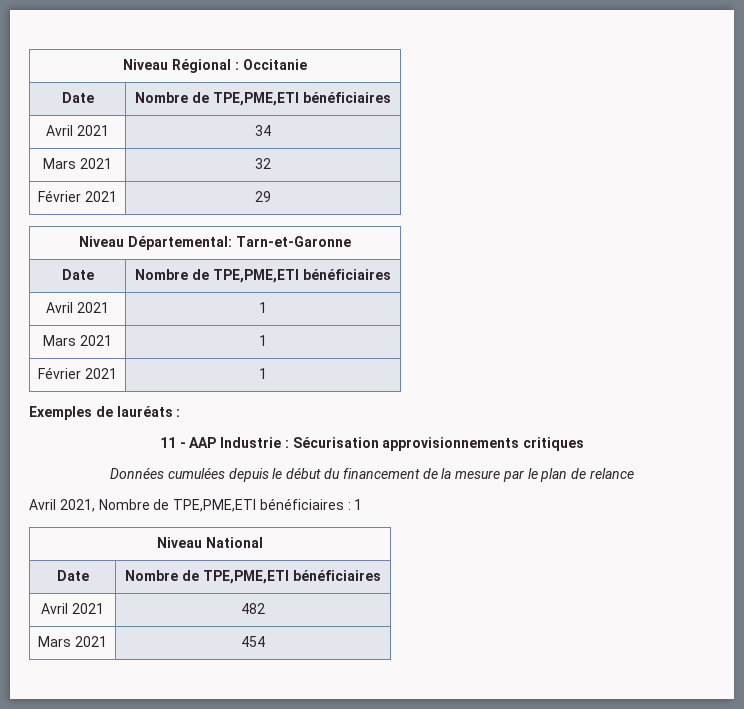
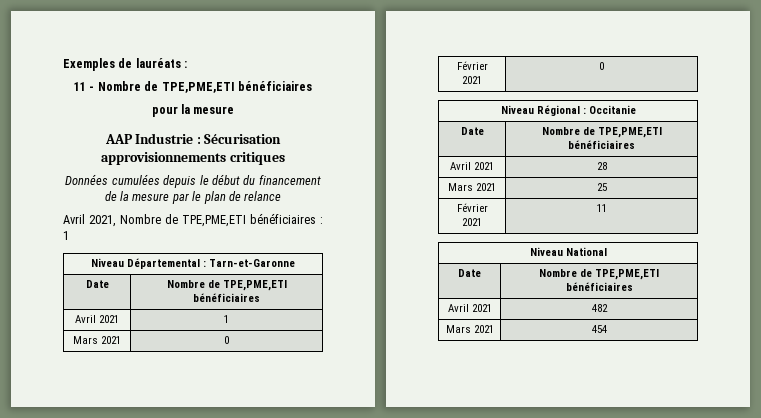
[123,59,307,73] [61,92,94,103] [135,92,391,106] [46,125,109,136] [255,125,271,136] [43,158,112,169] [255,158,271,169] [38,190,117,202] [255,191,271,202] [79,236,351,250] [61,269,94,280] [135,269,391,283] [46,302,109,313] [259,302,267,313] [43,335,112,346] [259,335,267,346] [38,367,117,379] [259,368,267,379] Niveau Régional : Occitanie // Date | Nombre de TPE,PME,ETI bénéficiaires // Avril 2021 | 34 // Mars 2021 | 32 // Février 2021 | 29 // Niveau Départemental: Tarn-et-Garonne // Date | Nombre de TPE,PME,ETI bénéficiaires // Avril 2021 | 1 // Mars 2021 | 1 // Février 2021 | 1 // -> (63, 64) none
(186, 445) none -> [97,81,312,93] [151,104,235,117] Nombre de TPE,PME,ETI bénéficiaires // pour la mesure //
(363, 504) none -> [91,258,295,269] [85,280,109,288] [166,280,287,291] [193,293,260,302] [75,315,119,323] [224,315,230,323] [73,336,121,344] [224,336,230,344] [456,61,488,70] [462,76,482,84] [599,62,604,70] [500,105,636,116] [460,127,484,135] [541,127,662,138] [568,140,635,149] [450,162,494,170] [596,162,607,170] [448,183,496,191] [596,183,607,191] [456,203,488,212] [462,218,482,226] [596,204,607,212] // Niveau Départemental : Tarn-et-Garonne // Date | Nombre de TPE,PME,ETI bénéficiaires // Avril 2021 | 1 // Mars 2021 | 0 // Février 2021 | 0 // Niveau Régional : Occitanie // Date | Nombre de TPE,PME,ETI bénéficiaires // Avril 2021 | 28 // Mars 2021 | 25 // Février 2021 | 11

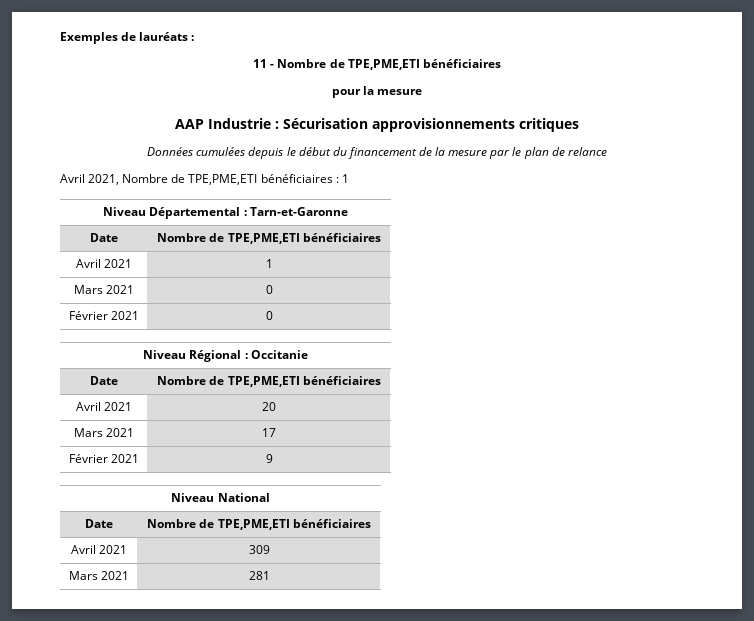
[596,162,607,170] [448,183,496,191] [596,183,607,191] [456,203,488,212] [462,218,482,226] [596,204,607,212] 28 // Mars 2021 | 25 // Février 2021 | 11 -> [262,402,276,411] [73,428,135,437] [262,428,276,437] [68,454,140,463] [265,454,273,463] 20 // Mars 2021 | 17 // Février 2021 | 9
[591,304,608,312] [445,325,494,333] [591,325,607,333] 482 // Mars 2021 | 454 -> [248,545,270,554] [68,571,130,580] [248,571,270,580] 309 // Mars 2021 | 281

